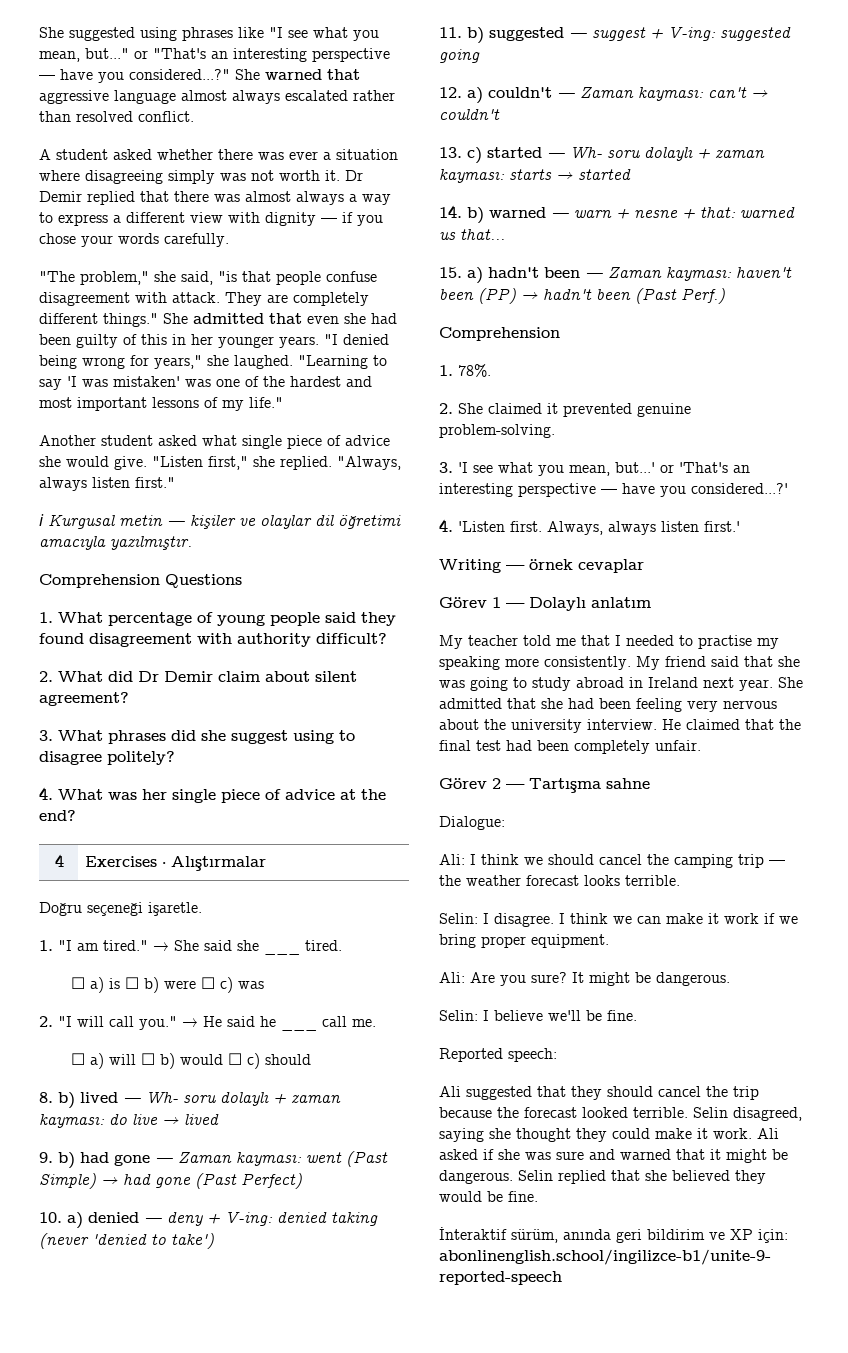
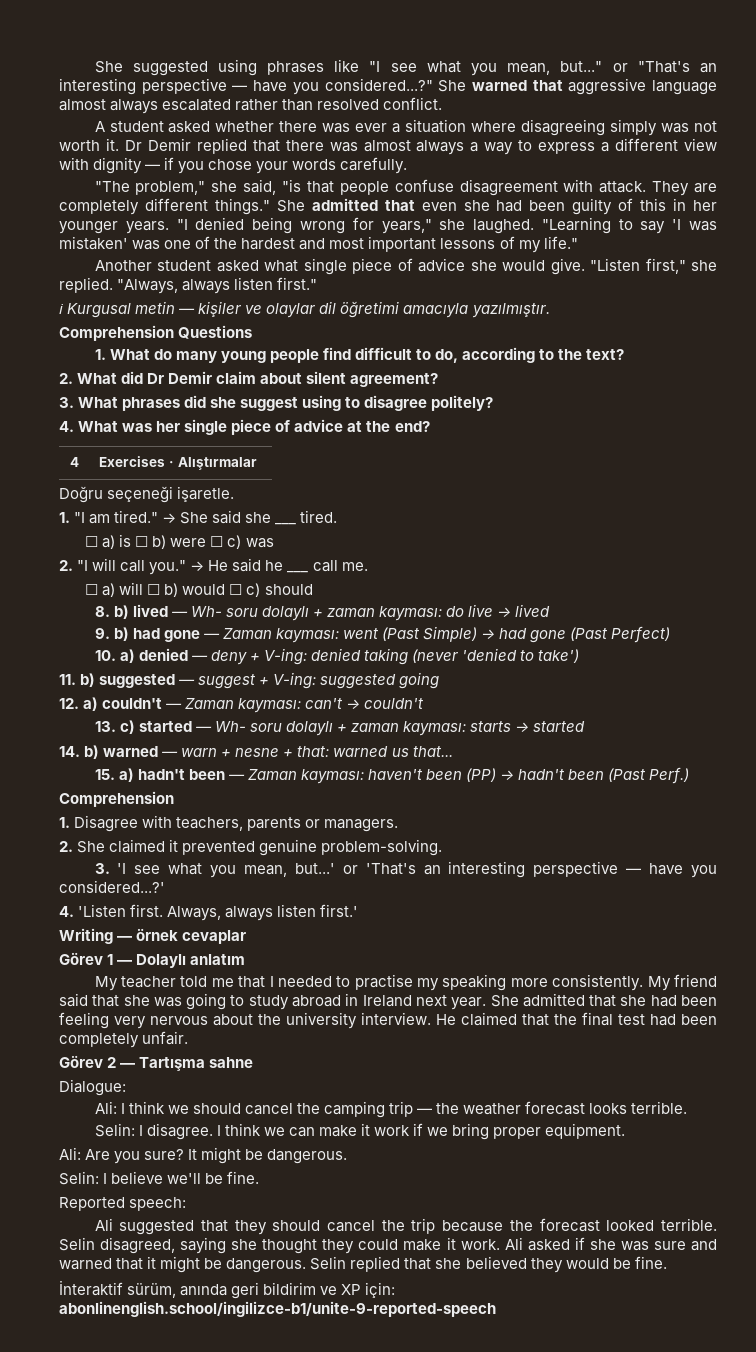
[108,612,396,626] [39,633,387,647] percentage of young people said they found disagreement with authority difficult? -> [153,347,625,363] do many young people find difficult to do, according to the text?
[458,364,491,377] 78%. -> [74,815,399,832] Disagree with teachers, parents or managers.

